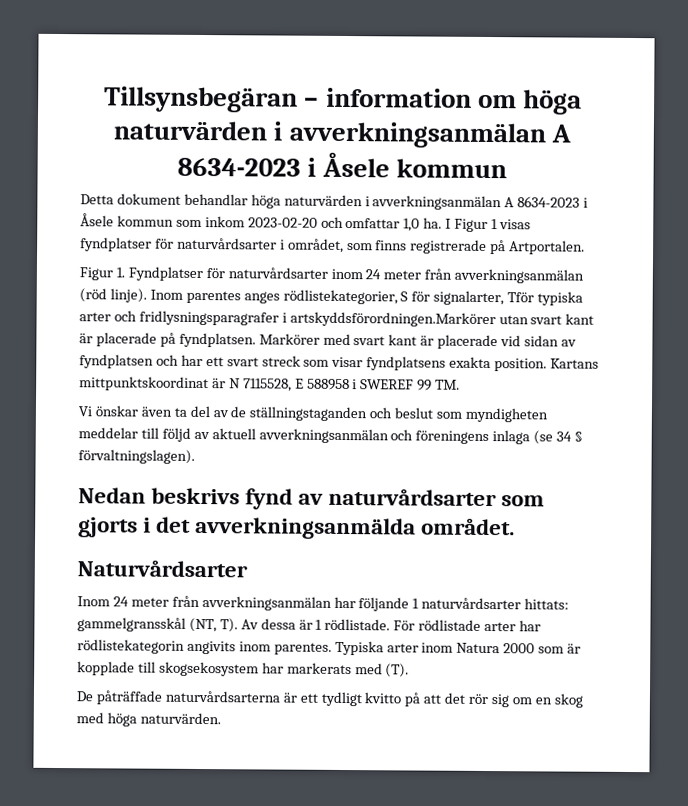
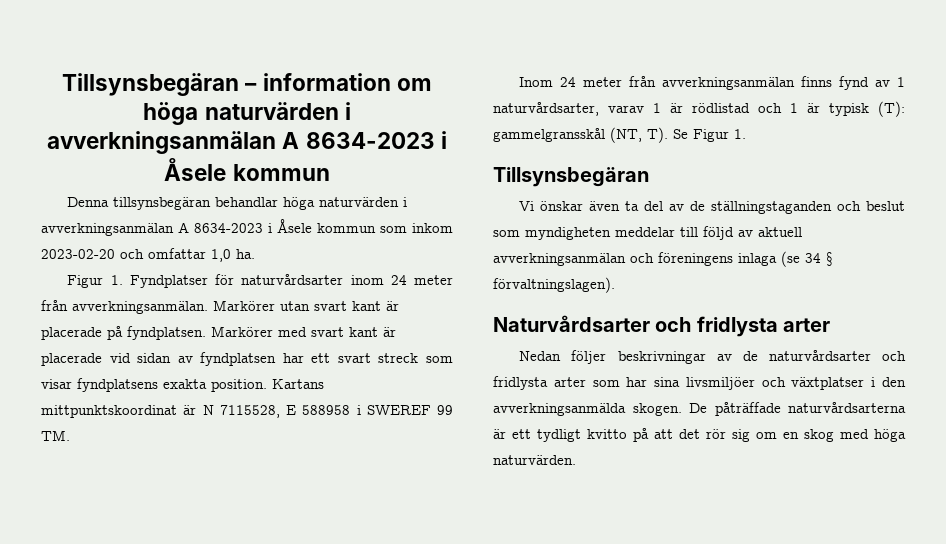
[80,193,181,205] Detta dokument -> [67,197,212,210] Denna tillsynsbegäran
[445,218,531,233] [80,237,586,255] I Figur 1 visas fyndplatser för naturvårdsarter i området, som finns registrerade på Artportalen. -> (255, 254) none
[454,268,585,284] [79,288,584,306] [79,310,496,328] avverkningsanmälan (röd linje). Inom parentes anges rödlistekategorier, S för signalarter, Tför typiska arter och fridlysningsparagrafer i artskyddsförordningen.Markörer -> [72,300,275,314] avverkningsanmälan. Markörer
[155,354,179,366] och -> (277, 359) none
(461, 384) none -> [519,76,905,90] [493,101,905,117] [493,127,746,143] [493,167,649,187] // Inom 24 meter från avverkningsanmälan finns fynd av 1 naturvårdsarter, varav 1 är rödlistad och 1 är typisk (T): gammelgransskål (NT, T). Se Figur 1. // Tillsynsbegäran
[78,487,546,510] [78,516,516,540] [77,559,248,578] [77,595,570,612] [77,617,542,633] [77,639,582,656] [77,661,410,678] Nedan beskrivs fynd av naturvårdsarter som gjorts i det avverkningsanmälda området. // Naturvårdsarter // Inom 24 meter från avverkningsanmälan har följande 1 naturvårdsarter hittats: gammelgransskål (NT, T). Av dessa är 1 rödlistade. För rödlistade arter har rödlistekategorin angivits inom parentes. Typiska arter inom Natura 2000 som är kopplade till skogsekosystem har markerats med (T). // -> [493,315,831,337] [519,350,906,364] [493,376,906,390] [493,403,682,416] Naturvårdsarter och fridlysta arter // Nedan följer beskrivningar av de naturvårdsarter och fridlysta arter som har sina livsmiljöer och växtplatser i den avverkningsanmälda skogen.

